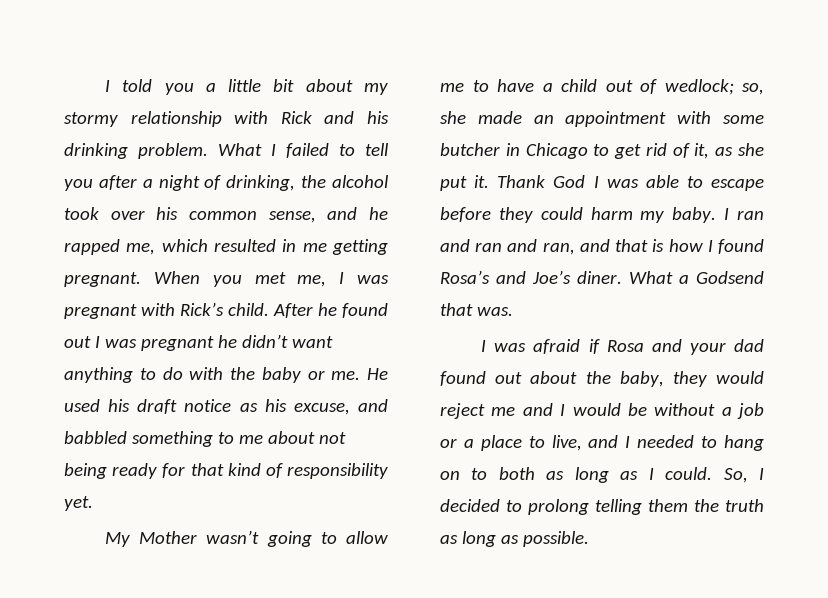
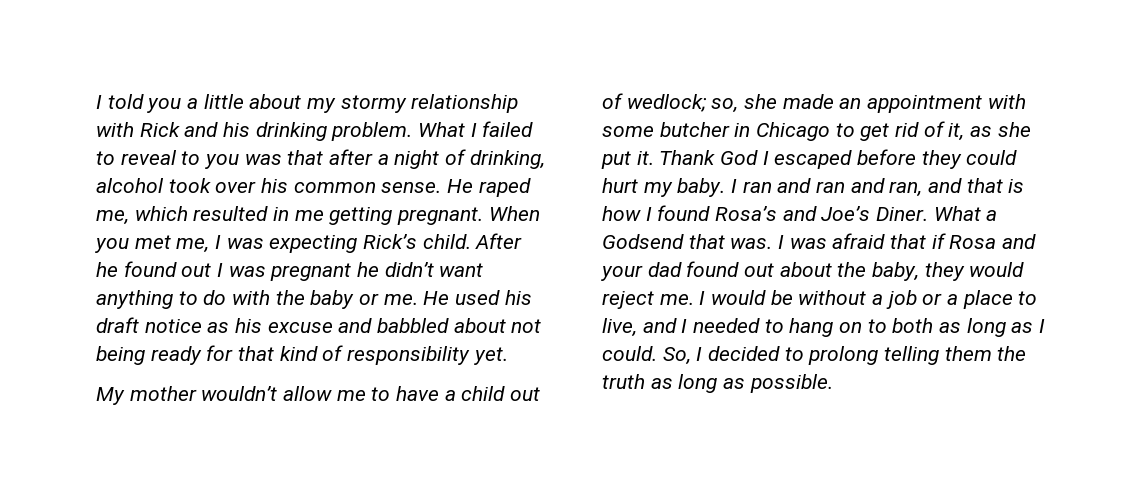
[273,79,295,92] bit -> (244, 101) none
[365,143,389,156] [64,179,93,191] tell you -> [120,150,324,169] reveal to you was that
[301,175,327,188] the -> (545, 159) none
[268,207,388,223] [64,239,120,255] sense, and he rapped -> [381,178,531,197] sense. He raped
[64,303,175,319] pregnant with -> [269,235,358,253] expecting
[293,403,350,415] excuse, -> [267,322,333,333] excuse
[131,431,263,447] something to me -> (450, 325) none
[139,530,337,547] Mother wasn’t going to -> [129,386,278,401] mother wouldn’t
[606,175,764,191] was able to escape -> [774,150,853,169] escaped
[590,207,633,220] harm -> [602,178,638,193] hurt
[577,271,622,284] diner. -> [876,207,929,221] Diner.
(513, 311) // -> (773, 243) none
(581, 346) none -> [890,234,927,249] that
[491,403,553,416] me and -> [659,294,694,305] me.

